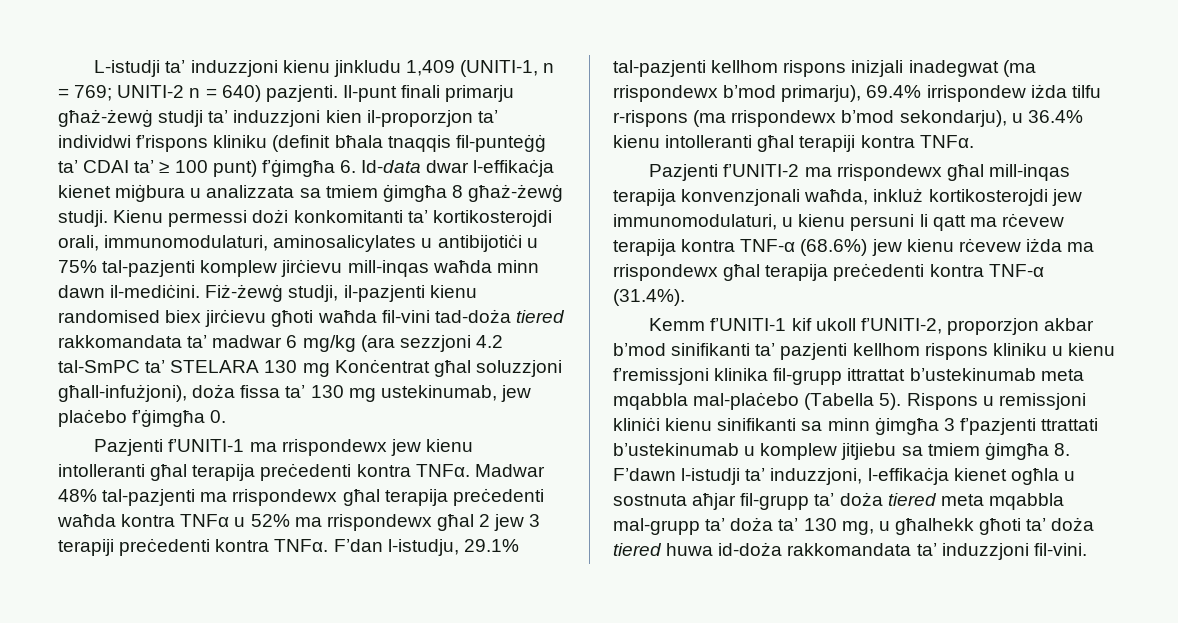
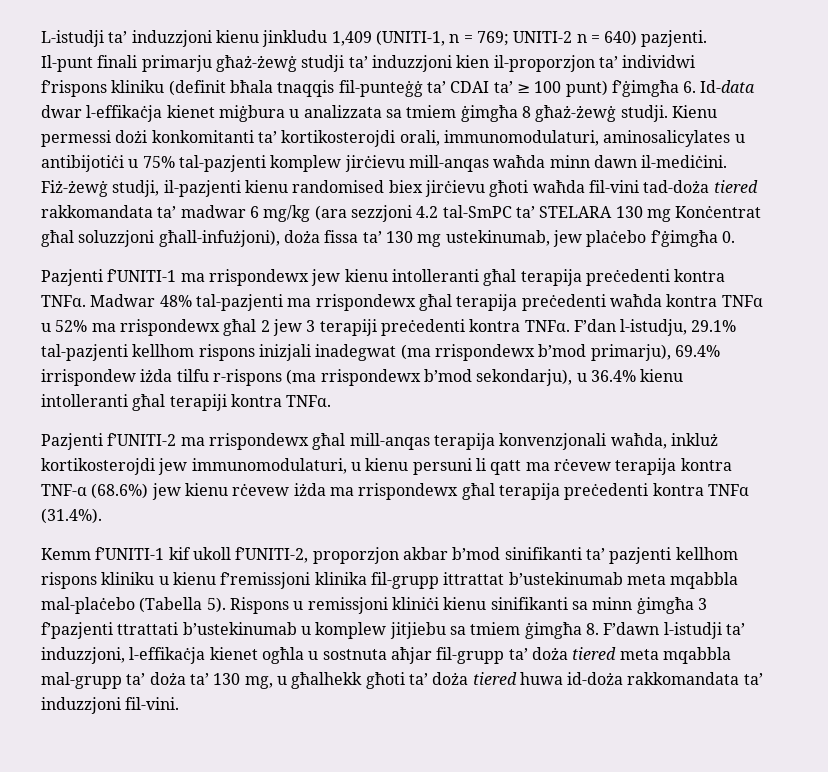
[347,260,429,277] mill-inqas -> [408,155,489,172] mill-anqas
[988,164,1070,181] mill-inqas -> [349,433,430,450] mill-anqas
[988,264,1044,277] TNF-α -> [707,484,749,496] TNFα

